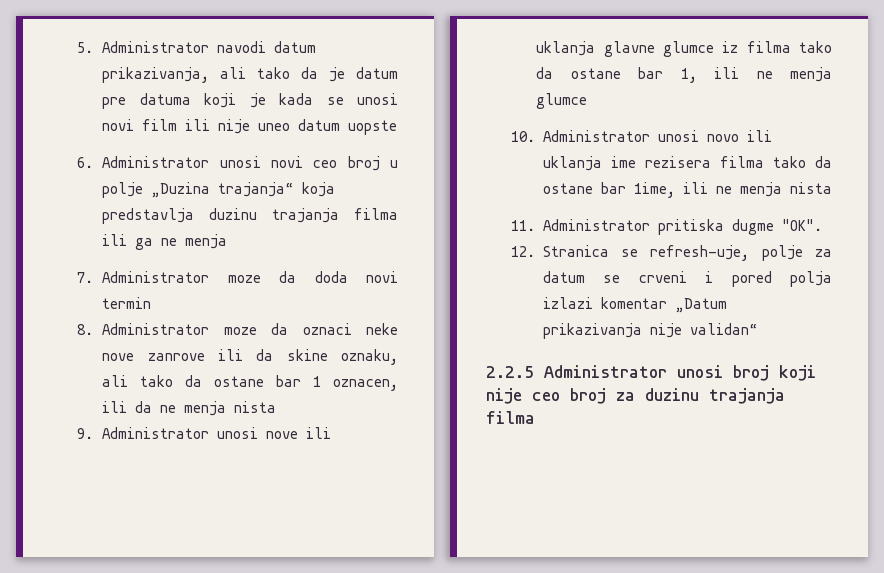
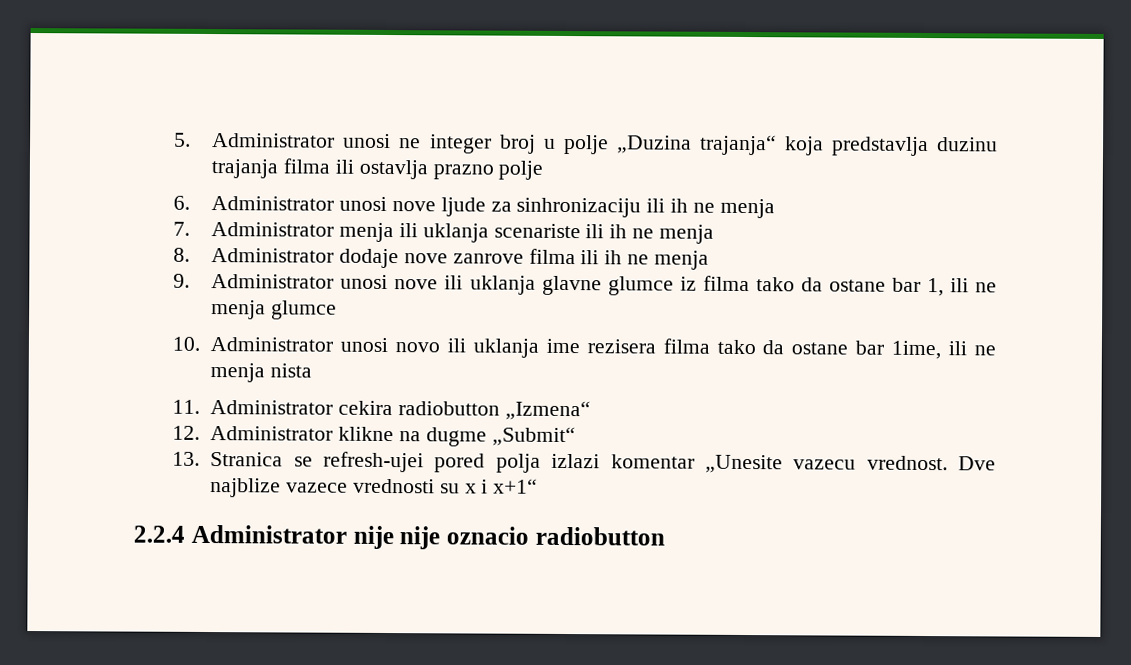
[217,41,317,53] [102,67,398,83] [102,93,398,109] [102,119,398,135] [77,156,338,168] navodi datum prikazivanja, ali tako da je datum pre datuma koji je kada se unosi novi film ili nije uneo datum uopste // 6. Administrator unosi novi ceo -> [343,133,492,154] unosi ne integer
[135,234,228,250] [77,271,399,283] [102,297,152,309] [77,323,399,335] [102,349,398,365] [102,375,398,391] [102,401,277,416] ga ne menja // 7. Administrator moze da doda novi termin // 8. Administrator moze da oznaci neke nove zanrove ili da skine oznaku, ali tako da ostane bar 1 oznacen, ili da ne menja nista -> [358,159,544,180] [173,195,775,219] [173,221,714,244] [173,247,709,270] ostavlja prazno polje // 6. Administrator unosi nove ljude za sinhronizaciju ili ih ne menja // 7. Administrator menja ili uklanja scenariste ili ih ne menja // 8. Administrator dodaje nove zanrove filma ili ih ne menja
[657,219,822,235] [511,245,832,261] [542,271,832,287] [542,297,727,313] [542,323,758,339] [486,365,816,381] [486,388,785,404] [486,411,535,424] pritiska dugme "OK". // 12. Stranica se refresh-uje, polje za datum se crveni i pored polja izlazi komentar „Datum prikazivanja nije validan“ // 2.2.5 Administrator unosi broj koji nije ceo broj za duzinu trajanja filma -> [338,400,591,421] [172,425,576,447] [172,451,997,474] [210,478,539,498] [133,524,665,550] cekira radiobutton „Izmena“ // 12. Administrator klikne na dugme „Submit“ // 13. Stranica se refresh-ujei pored polja izlazi komentar „Unesite vazecu vrednost. Dve najblize vazece vrednosti su x i x+1“ // 2.2.4 Administrator nije nije oznacio radiobutton

